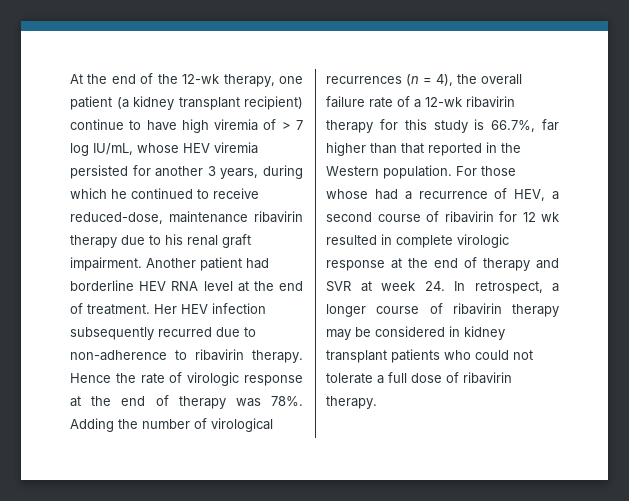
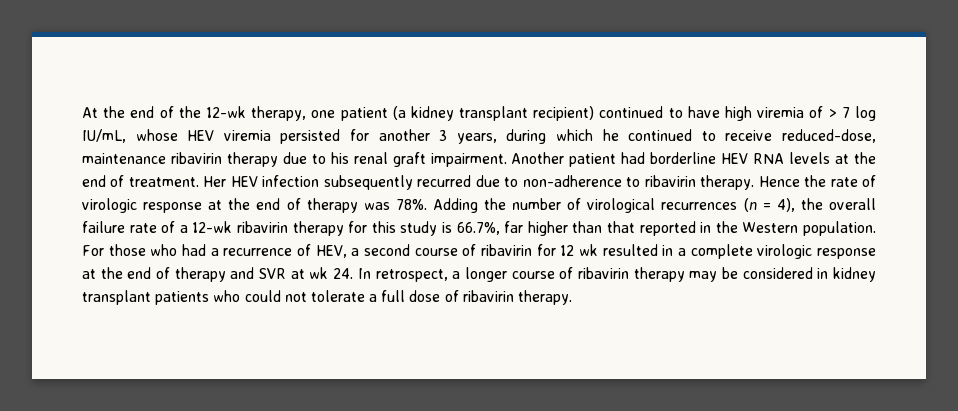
[70,119,124,130] continue -> [599,106,664,118] continued
[203,281,233,291] level -> [789,152,831,164] levels
[326,189,368,199] whose -> [150,244,178,256] who
(392, 239) none -> [678,248,686,256] a
[381,281,415,291] week -> [309,267,329,279] wk

